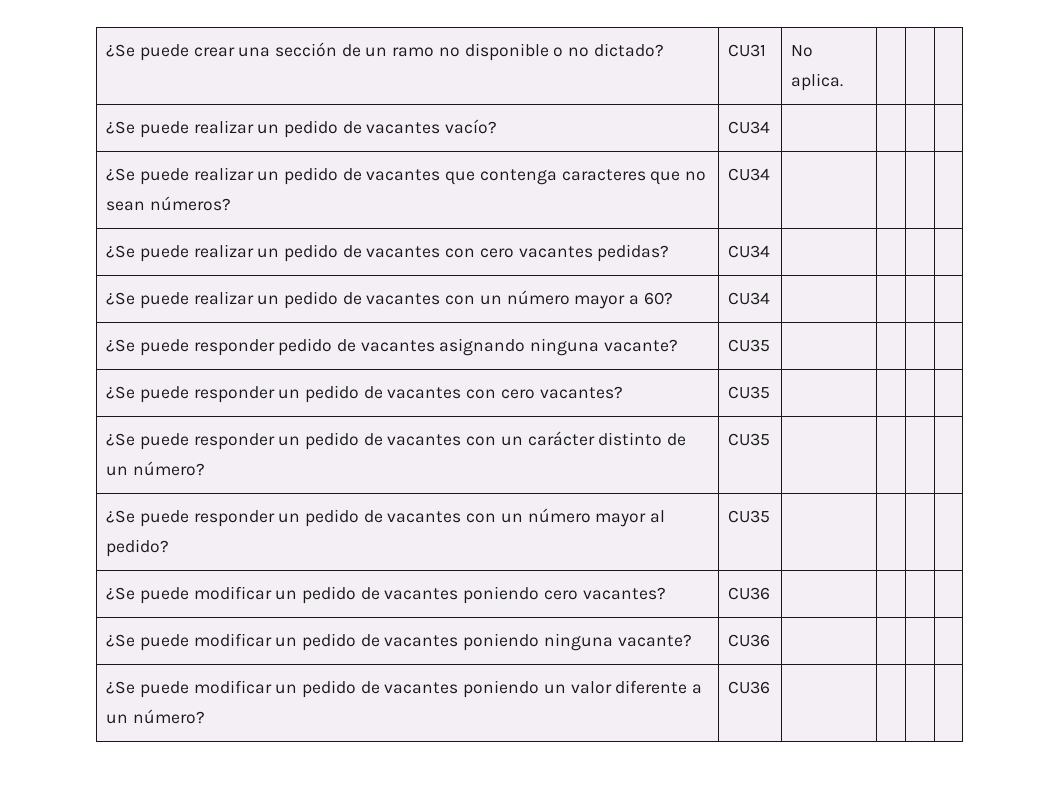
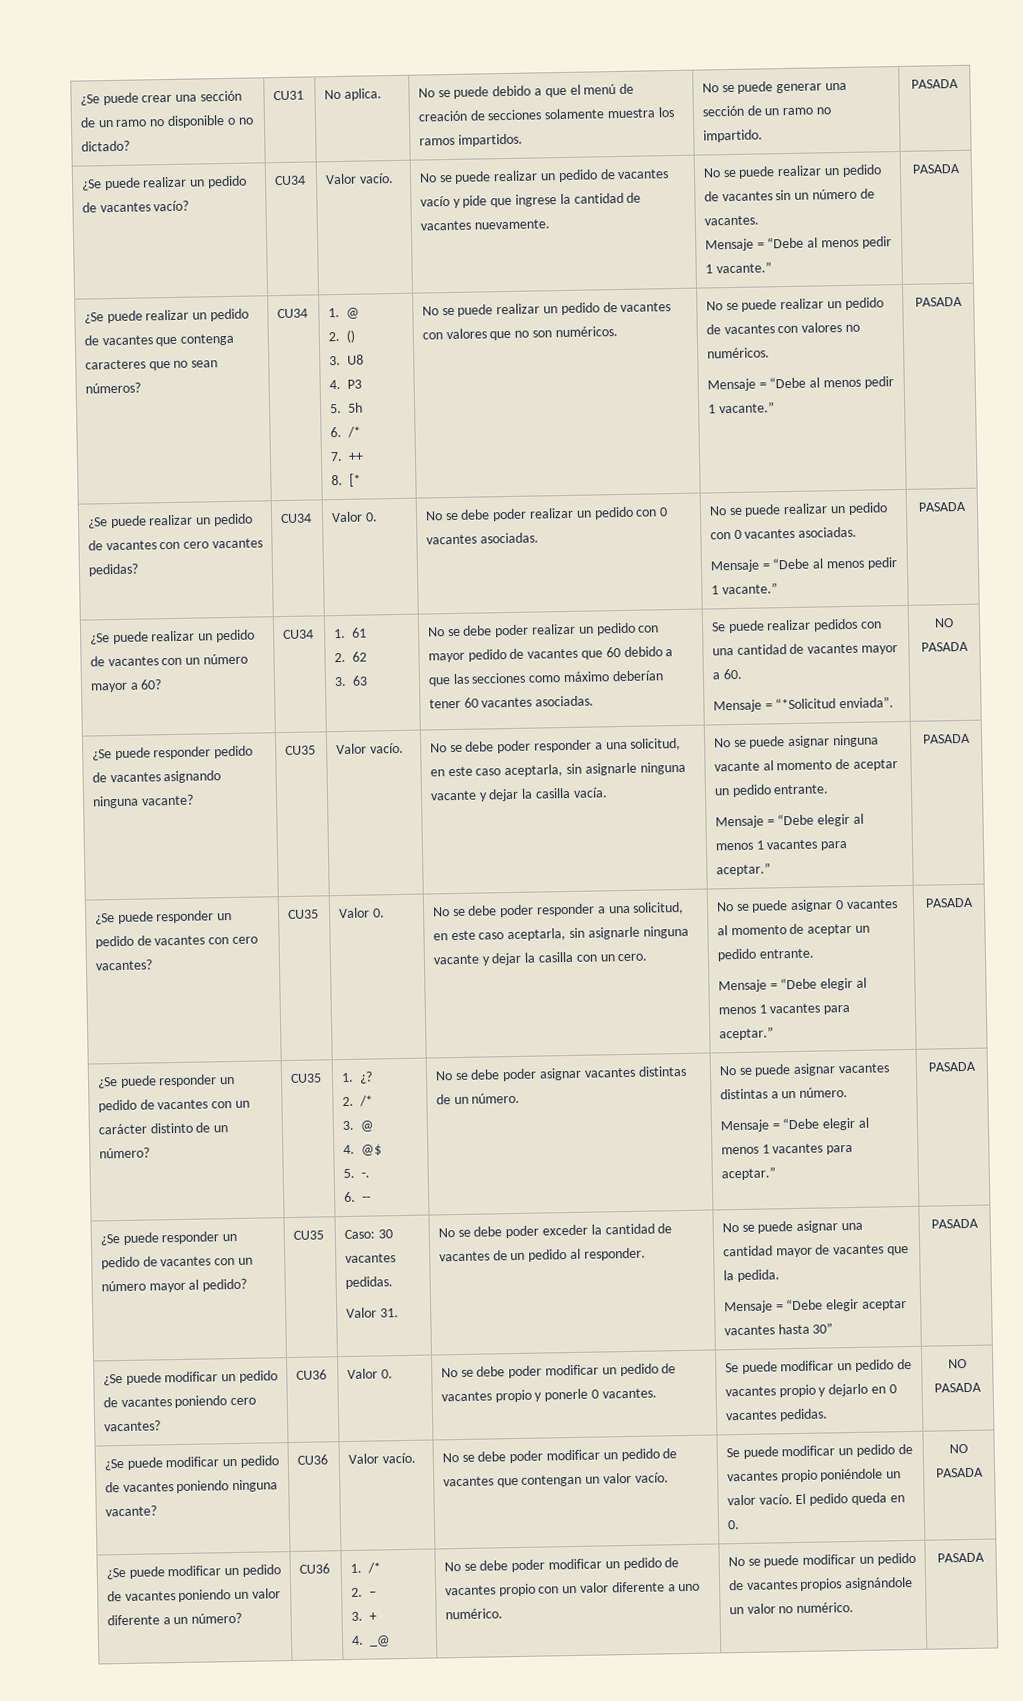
(844, 82) | | -> [417,83,635,99] [417,106,674,122] [418,133,523,147] [701,81,847,94] [701,105,831,117] [702,129,763,143] [911,78,959,89] No se puede debido a que el menú de creación de secciones solamente muestra los ramos impartidos. | No se puede generar una sección de un ramo no impartido. | PASADA
(771, 127) | | | -> [324,173,394,185] [418,169,670,184] [419,192,642,208] [419,219,550,231] [702,164,882,179] [703,188,875,202] [703,215,759,226] [704,236,892,252] [704,261,772,274] [912,163,961,174] Valor vacío. | No se puede realizar un pedido de vacantes vacío y pide que ingrese la cantidad de vacantes nuevamente. | No se puede realizar un pedido de vacantes sin un número de vacantes. // Mensaje = “Debe al menos pedir 1 vacante.” | PASADA
(771, 174) | | | -> [327,307,360,319] [327,329,355,343] [328,354,364,366] [328,379,362,390] [329,402,363,414] [329,426,361,438] [329,451,364,462] [330,473,361,487] [421,302,672,317] [421,326,618,341] [705,297,884,312] [705,322,860,335] [706,347,770,359] [706,376,894,392] [707,401,775,414] [915,296,963,307] 1. @ // 2. () // 3. U8 // 4. P3 // 5. 5h // 6. /* // 7. ++ // 8. [* | No se puede realizar un pedido de vacantes con valores que no son numéricos. | No se puede realizar un pedido de vacantes con valores no numéricos. // Mensaje = “Debe al menos pedir 1 vacante.” | PASADA
(771, 251) | | | -> [330,511,378,523] [424,506,669,522] [425,532,539,545] [708,502,888,517] [709,526,858,540] [709,557,898,573] [710,582,778,595] [918,501,967,512] Valor 0. | No se debe poder realizar un pedido con 0 vacantes asociadas. | No se puede realizar un pedido con 0 vacantes asociadas. // Mensaje = “Debe al menos pedir 1 vacante.” | PASADA
(771, 298) | | | -> [333,627,367,639] [333,651,367,663] [333,675,368,687] [427,622,660,638] [427,646,674,663] [427,670,663,687] [428,695,595,709] [710,618,882,634] [711,643,898,656] [711,668,742,680] [712,696,895,713] [934,618,954,628] [921,641,969,652] 1. 61 // 2. 62 // 3. 63 | No se debe poder realizar un pedido con mayor pedido de vacantes que 60 debido a que las secciones como máximo deberían tener 60 vacantes asociadas. | Se puede realizar pedidos con una cantidad de vacantes mayor a 60. // Mensaje = “*Solicitud enviada”. | NO PASADA
(771, 345) | | | -> [335,742,404,755] [429,737,682,754] [429,761,686,778] [429,787,608,802] [713,734,879,749] [713,758,898,772] [713,784,830,798] [714,813,864,829] [714,839,849,851] [715,862,771,877] [923,733,971,744] Valor vacío. | No se debe poder responder a una solicitud, en este caso aceptarla, sin asignarle ninguna vacante y dejar la casilla vacía. | No se puede asignar ninguna vacante al momento de aceptar un pedido entrante. // Mensaje = “Debe elegir al menos 1 vacantes para aceptar.” | PASADA
(771, 392) | | | -> [337,907,385,919] [432,901,685,918] [432,925,689,942] [432,951,648,966] [715,899,898,913] [716,923,870,936] [716,948,814,962] [717,977,867,993] [717,1003,851,1015] [718,1026,774,1041] [925,897,974,908] Valor 0. | No se debe poder responder a una solicitud, en este caso aceptarla, sin asignarle ninguna vacante y dejar la casilla con un cero. | No se puede asignar 0 vacantes al momento de aceptar un pedido entrante. // Mensaje = “Debe elegir al menos 1 vacantes para aceptar.” | PASADA
(771, 439) | | | -> [340,1071,373,1084] [341,1095,373,1107] [341,1120,374,1132] [342,1144,382,1156] [342,1168,370,1179] [343,1191,371,1203] [434,1065,687,1082] [435,1092,521,1105] [718,1063,890,1077] [719,1087,849,1100] [719,1117,869,1133] [720,1143,854,1155] [720,1166,776,1181] [928,1061,976,1072] 1. ¿? // 2. /* // 3. @ // 4. @$ // 5. -. // 6. -- | No se debe poder asignar vacantes distintas de un número. | No se puede asignar vacantes distintas a un número. // Mensaje = “Debe elegir al menos 1 vacantes para aceptar.” | PASADA
(771, 516) | | | -> [343,1229,393,1240] [344,1253,396,1264] [344,1276,393,1290] [345,1307,399,1319] [437,1223,673,1239] [438,1247,646,1262] [721,1220,863,1234] [722,1244,909,1258] [722,1269,780,1283] [723,1298,907,1314] [723,1322,834,1336] [931,1218,979,1229] Caso: 30 vacantes pedidas. // Valor 31. | No se debe poder exceder la cantidad de vacantes de un pedido al responder. | No se puede asignar una cantidad mayor de vacantes que la pedida. // Mensaje = “Debe elegir aceptar vacantes hasta 30” | PASADA
(771, 593) | | | -> [346,1368,393,1380] [440,1363,677,1379] [440,1388,657,1403] [724,1358,912,1374] [724,1383,897,1398] [725,1408,828,1422] [948,1358,967,1369] [934,1382,982,1393] Valor 0. | No se debe poder modificar un pedido de vacantes propio y ponerle 0 vacantes. | Se puede modificar un pedido de vacantes propio y dejarlo en 0 vacantes pedidas. | NO PASADA
(771, 640) | | | -> [347,1452,416,1465] [441,1448,678,1464] [442,1472,669,1488] [725,1443,913,1459] [726,1468,902,1483] [726,1492,905,1506] [726,1520,740,1530] [949,1443,968,1454] [936,1467,984,1478] Valor vacío. | No se debe poder modificar un pedido de vacantes que contengan un valor vacío. | Se puede modificar un pedido de vacantes propio poniéndole un valor vacío. El pedido queda en 0. | NO PASADA
(771, 687) | | | -> [349,1562,381,1574] [350,1587,377,1597] [350,1611,377,1621] [350,1635,391,1647] [443,1557,680,1573] [444,1581,701,1597] [444,1608,503,1620] [727,1552,916,1568] [728,1576,914,1591] [728,1602,855,1615] [937,1552,985,1563] 1. /* // 2. – // 3. + // 4. _@ | No se debe poder modificar un pedido de vacantes propio con un valor diferente a uno numérico. | No se puede modificar un pedido de vacantes propios asignándole un valor no numérico. | PASADA

